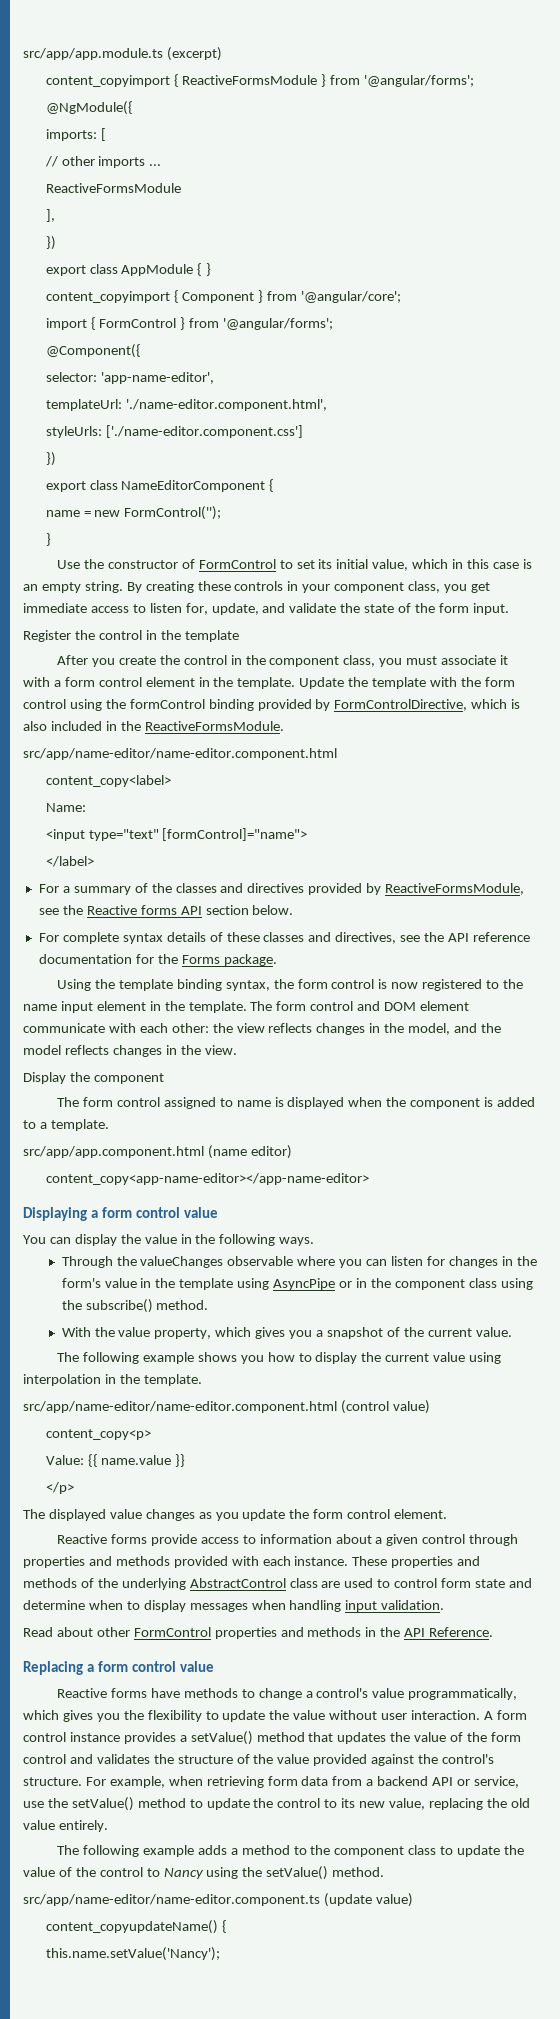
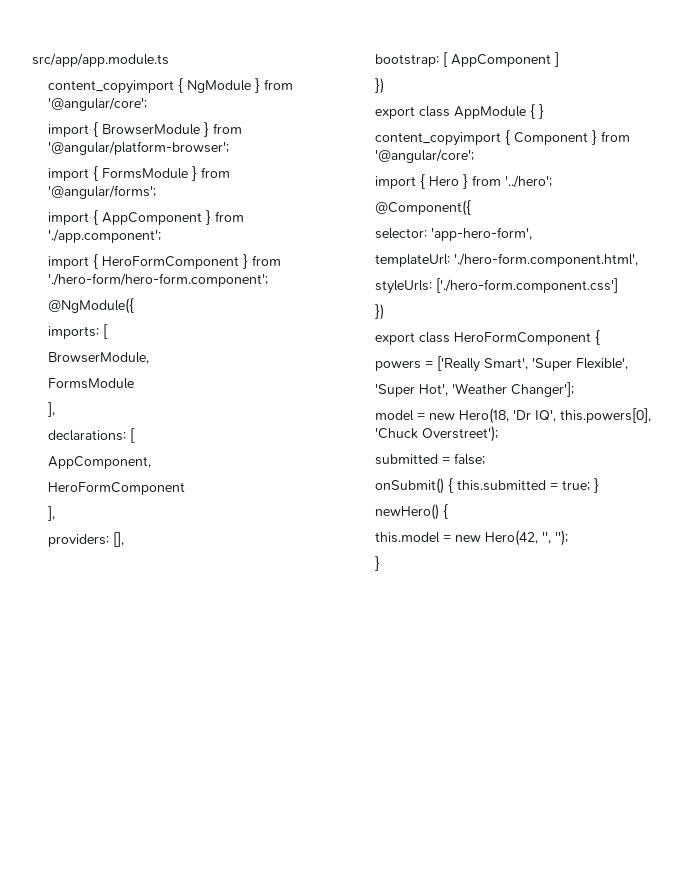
[166,47,222,61] [45,74,475,87] [45,101,133,115] [45,128,106,141] [44,156,162,168] [45,183,181,193] [45,209,55,222] (excerpt) // content_copyimport { ReactiveFormsModule } from '@angular/forms'; // @NgModule({ // imports: [ // // other imports ... // ReactiveFormsModule // ], -> [48,78,294,94] [48,97,148,111] [48,122,243,137] [48,141,230,155] [48,166,231,181] [48,185,157,199] [48,210,245,225] [48,229,162,243] [48,254,282,269] [48,273,269,287] [48,298,135,314] [48,324,109,339] [48,352,150,364] [48,378,135,389] [48,402,56,417] [48,428,136,443] [48,456,152,469] [48,482,186,495] [48,506,56,521] [48,532,125,547] [375,52,560,67] // content_copyimport { NgModule } from '@angular/core'; // import { BrowserModule } from '@angular/platform-browser'; // import { FormsModule } from '@angular/forms'; // import { AppComponent } from './app.component'; // import { HeroFormComponent } from './hero-form/hero-form.component'; // @NgModule({ // imports: [ // BrowserModule, // FormsModule // ], // declarations: [ // AppComponent, // HeroFormComponent // ], // providers: [], // bootstrap: [ AppComponent ]
[99,317,334,330] FormControl } from '@angular/forms'; -> [429,174,553,189] Hero } from '../hero';
[100,372,214,384] 'app-name-editor', -> [431,227,533,241] 'app-hero-form',
[125,399,327,411] './name-editor.component.html', -> [454,253,639,267] './hero-form.component.html',
[105,425,303,438] [45,452,56,466] [45,479,275,492] [45,506,222,520] [45,533,51,546] [57,559,532,571] [23,581,490,593] [23,603,509,615] [23,630,239,642] [57,655,508,667] [23,677,515,689] [23,699,521,711] [23,721,284,731] [23,748,337,760] [45,775,171,787] [45,803,86,812] [45,828,308,841] [45,856,94,867] [38,883,525,895] [38,905,294,915] [38,932,530,944] [38,954,277,966] [57,979,523,991] [23,1001,470,1013] [23,1023,501,1035] [23,1045,237,1057] [23,1072,164,1084] [57,1097,535,1109] [23,1119,109,1131] [23,1145,292,1159] [45,1173,369,1185] [23,1207,219,1221] [23,1234,315,1246] [61,1256,537,1268] [61,1278,533,1290] [61,1299,209,1313] [61,1327,512,1339] [57,1352,502,1364] [23,1374,202,1386] [23,1400,430,1414] [45,1429,151,1440] [45,1454,186,1467] [45,1482,74,1494] [23,1509,448,1521] [57,1534,519,1546] [23,1556,481,1568] [23,1578,532,1590] [23,1600,445,1612] [23,1627,494,1639] [23,1661,215,1675] [57,1688,518,1700] [23,1710,527,1722] [23,1731,521,1745] [23,1754,495,1766] [23,1776,519,1788] [23,1797,530,1811] [23,1820,108,1832] [57,1845,524,1857] [23,1866,385,1880] [23,1893,413,1907] [45,1920,227,1934] [45,1947,220,1961] ['./name-editor.component.css'] // }) // export class NameEditorComponent { // name = new FormControl(''); // } // Use the constructor of FormControl to set its initial value, which in this case is an empty string. By creating these controls in your component class, you get immediate access to listen for, update, and validate the state of the form input. // Register the control in the template // After you create the control in the component class, you must associate it with a form control element in the template. Update the template with the form control using the formControl binding provided by FormControlDirective, which is also included in the ReactiveFormsModule. // src/app/name-editor/name-editor.component.html // content_copy<label> // Name: // <input type="text" [formControl]="name"> // </label> // For a summary of the classes and directives provided by ReactiveFormsModule, see the Reactive forms API section below. // For complete syntax details of these classes and directives, see the API reference documentation for the Forms package. // Using the template binding syntax, the form control is now registered to the name input element in the template. The form control and DOM element communicate with each other: the view reflects changes in the model, and the model reflects changes in the view. // Display the component // The form control assigned to name is displayed when the component is added to a template. // src/app/app.component.html (name editor) // content_copy<app-name-editor></app-name-editor> // Displaying a form control value // You can display the value in the following ways. // Through the valueChanges observable where you can listen for changes in the form's value in the template using AsyncPipe or in the component class using the subscribe() method. // With the value property, which gives you a snapshot of the current value. // The following example shows you how to display the current value using interpolation in the template. // src/app/name-editor/name-editor.component.html (control value) // content_copy<p> // Value: {{ name.value }} // </p> // The displayed value changes as you update the form control element. // Reactive forms provide access to information about a given control through properties and methods provided with each instance. These properties and methods of the underlying AbstractControl class are used to control form state and determine when to display messages when handling input validation. // Read about other FormControl properties and methods in the API Reference. // Replacing a form control value // Reactive forms have methods to change a control's value programmatically, which gives you the flexibility to update the value without user interaction. A form control instance provides a setValue() method that updates the value of the form control and validates the structure of the value provided against the control's structure. For example, when retrieving form data from a backend API or service, use the setValue() method to update the control to its new value, replacing the old value entirely. // The following example adds a method to the component class to update the value of the control to Nancy using the setValue() method. // src/app/name-editor/name-editor.component.ts (update value) // content_copyupdateName() { // this.name.setValue('Nancy'); -> [436,278,619,293] [375,304,385,320] [375,330,601,345] [375,356,629,372] [375,382,575,397] [375,408,652,424] [375,426,499,442] [375,453,486,465] [375,478,600,494] [375,504,449,520] [375,530,569,546] [375,556,381,571] ['./hero-form.component.css'] // }) // export class HeroFormComponent { // powers = ['Really Smart', 'Super Flexible', // 'Super Hot', 'Weather Changer']; // model = new Hero(18, 'Dr IQ', this.powers[0], 'Chuck Overstreet'); // submitted = false; // onSubmit() { this.submitted = true; } // newHero() { // this.model = new Hero(42, '', ''); // }

